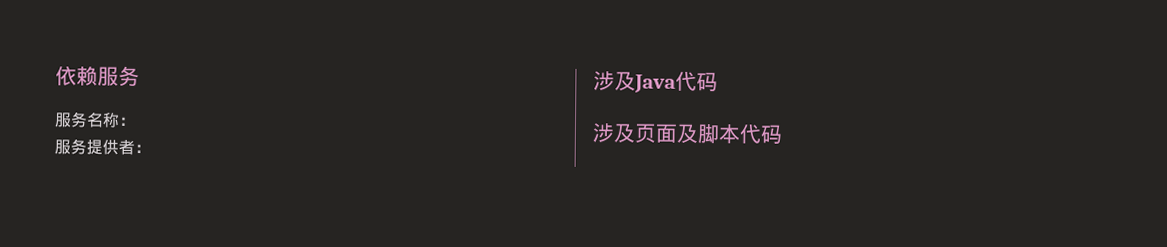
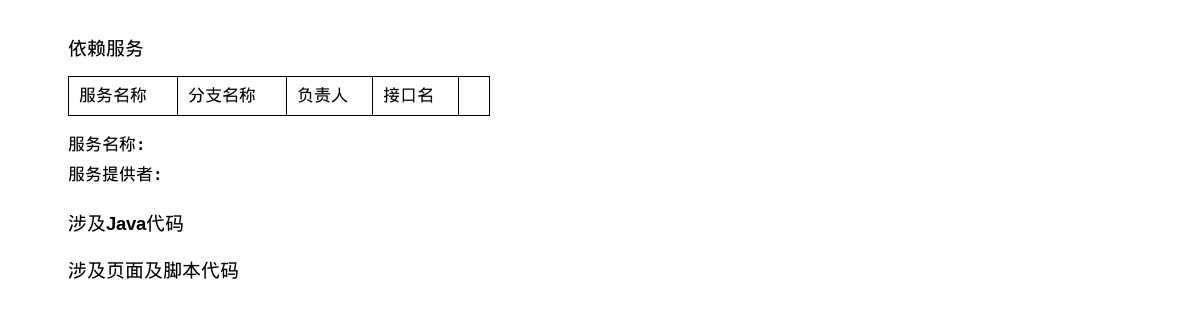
(140, 76) none -> [79,87,148,103] [188,87,257,103] [297,87,349,103] [383,87,435,103] // 服务名称 | 分支名称 | 负责人 | 接口名 |

